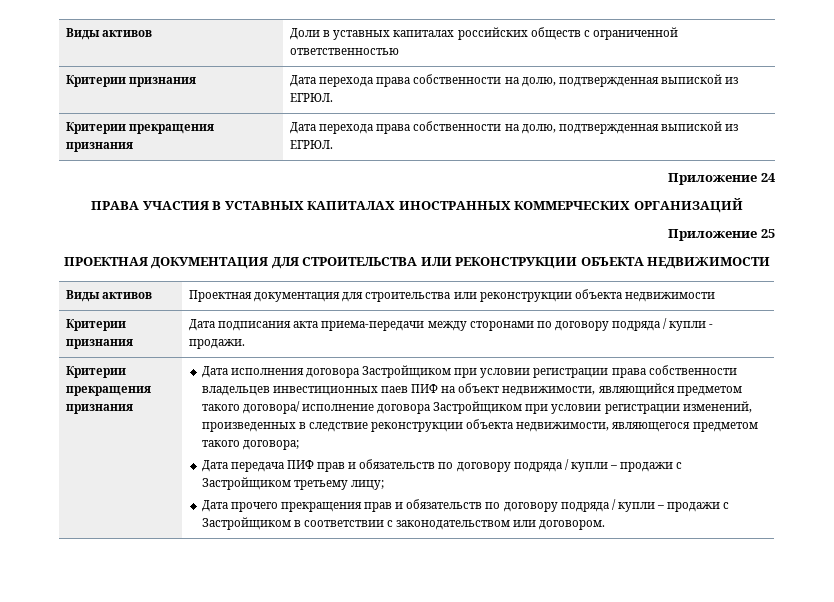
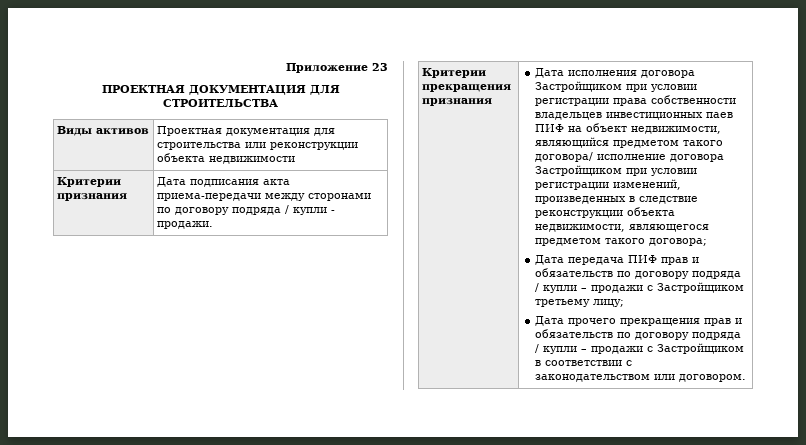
[66,28,153,40] [290,27,678,40] [290,48,400,55] [66,75,197,87] [290,74,739,87] [290,93,334,102] [66,122,215,134] [66,142,134,152] [290,121,739,134] [290,140,334,149] [668,173,776,185] [91,198,743,213] [668,229,775,241] Виды активов | Доли в уставных капиталах российских обществ с ограниченной ответственностью // Критерии признания | Дата перехода права собственности на долю, подтвержденная выпиской из ЕГРЮЛ. // Критерии прекращения признания | Дата перехода права собственности на долю, подтвержденная выпиской из ЕГРЮЛ. // Приложение 24 // ПРАВА УЧАСТИЯ В УСТАВНЫХ КАПИТАЛАХ ИНОСТРАННЫХ КОММЕРЧЕСКИХ ОРГАНИЗАЦИЙ // Приложение 25 -> [286,63,388,73] Приложение 23
[420,257,771,269] ИЛИ РЕКОНСТРУКЦИИ ОБЪЕКТА НЕДВИЖИМОСТИ -> (278, 103) none

